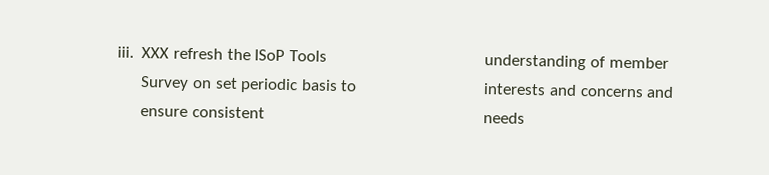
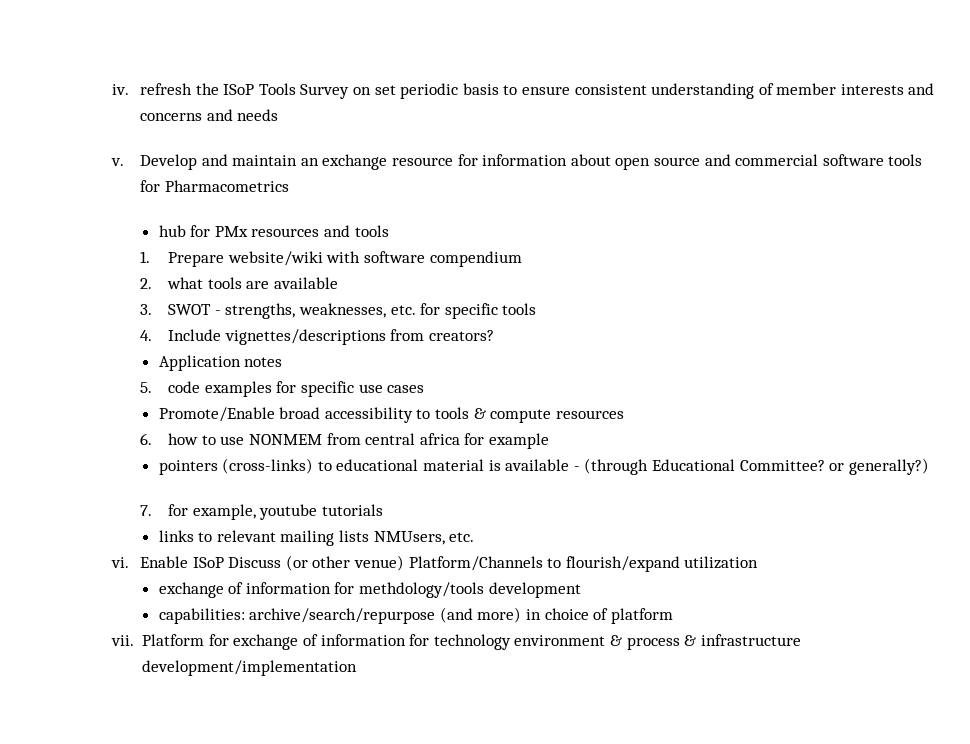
[116,46,170,59] iii. XXX -> [111,84,129,95] iv.
(526, 118) none -> [110,154,923,170] [140,180,289,192] [158,225,389,237] [140,251,522,267] [140,277,339,289] [140,303,537,319] [140,329,495,345] [158,355,283,371] [140,381,425,397] [158,407,624,423] [140,433,549,449] [158,458,929,475] [140,504,384,520] [158,530,475,546] [110,555,759,572] [158,582,581,598] [158,607,673,624] [110,634,801,650] [142,660,358,676] // v. Develop and maintain an exchange resource for information about open source and commercial software tools for Pharmacometrics // hub for PMx resources and tools // 1. Prepare website/wiki with software compendium // 2. what tools are available // 3. SWOT - strengths, weaknesses, etc. for specific tools // 4. Include vignettes/descriptions from creators? // Application notes // 5. code examples for specific use cases // Promote/Enable broad accessibility to tools & compute resources // 6. how to use NONMEM from central africa for example // pointers (cross-links) to educational material is available - (through Educational Committee? or generally?) // 7. for example, youtube tutorials // links to relevant mailing lists NMUsers, etc. // vi. Enable ISoP Discuss (or other venue) Platform/Channels to flourish/expand utilization // exchange of information for methdology/tools development // capabilities: archive/search/repurpose (and more) in choice of platform // vii. Platform for exchange of information for technology environment & process & infrastructure development/implementation

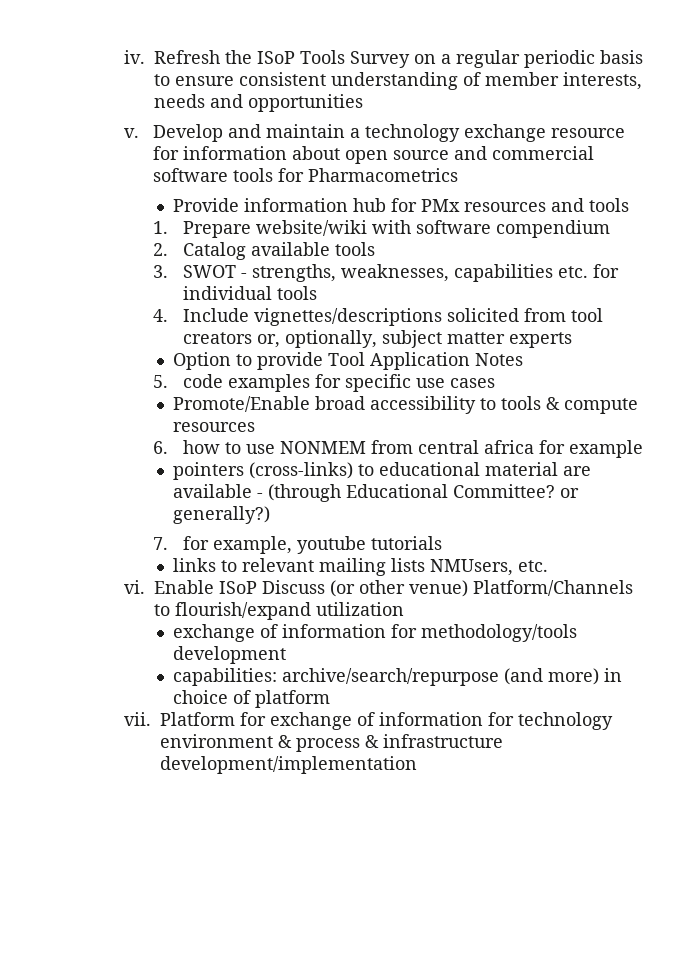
[140,83,193,95] refresh -> [153,50,220,64] Refresh
[374,85,396,95] set -> [440,50,520,68] a regular
[840,83,935,95] [140,109,279,121] interests and concerns and needs -> [562,72,642,90] [153,94,363,112] interests, needs and opportunities
[300,158,319,166] an -> [350,124,461,142] a technology
(289, 186) none -> [173,198,349,212] Provide information
[167,277,339,289] what tools are available -> [182,242,375,260] Catalog available tools
(387, 310) none -> [453,264,553,282] capabilities
[444,303,498,319] specific -> [182,286,272,300] individual
[390,329,495,341] [158,355,283,371] from creators? // Application notes -> [446,308,603,322] [182,330,572,348] [173,352,524,370] solicited from tool creators or, optionally, subject matter experts // Option to provide Tool Application Notes
[488,460,501,471] is -> [563,466,592,476] are
[359,582,485,598] methdology/tools -> [421,624,578,642] methodology/tools

